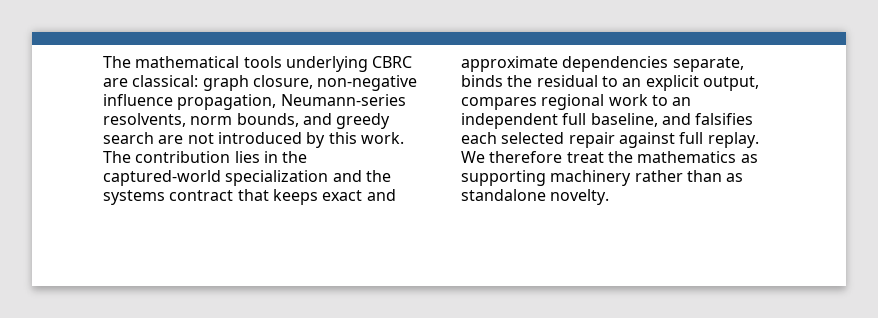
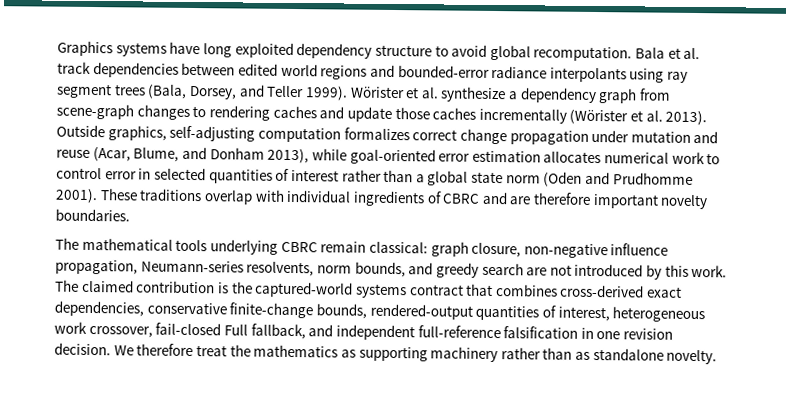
(103, 62) none -> [57,40,701,62] [57,61,689,83] [56,83,672,104] [56,103,708,126] [56,124,719,145] [56,146,721,165] [56,167,693,187] [55,188,709,210] [55,208,130,222] Graphics systems have long exploited dependency structure to avoid global recomputation. Bala et al. track dependencies between edited world regions and bounded-error radiance interpolants using ray segment trees (Bala, Dorsey, and Teller 1999). Wörister et al. synthesize a dependency graph from scene-graph changes to rendering caches and update those caches incrementally (Wörister et al. 2013). Outside graphics, self-adjusting computation formalizes correct change propagation under mutation and reuse (Acar, Blume, and Donham 2013), while goal-oriented error estimation allocates numerical work to control error in selected quantities of interest rather than a global state norm (Oden and Prudhomme 2001). These traditions overlap with individual ingredients of CBRC and are therefore important novelty boundaries. //
[103,78,128,87] are -> [320,241,367,253] remain
[135,151,308,163] [103,170,391,186] [103,189,396,205] [461,56,744,72] [461,75,759,91] [461,94,692,110] [461,113,754,129] [461,132,759,148] contribution lies in the captured-world specialization and the systems contract that keeps exact and approximate dependencies separate, binds the residual to an explicit output, compares regional work to an independent full baseline, and falsifies each selected repair against full replay. -> [81,279,683,299] [54,300,706,323] [54,321,674,341] [54,342,111,356] claimed contribution is the captured-world systems contract that combines cross-derived exact dependencies, conservative finite-change bounds, rendered-output quantities of interest, heterogeneous work crossover, fail-closed Full fallback, and independent full-reference falsification in one revision decision.

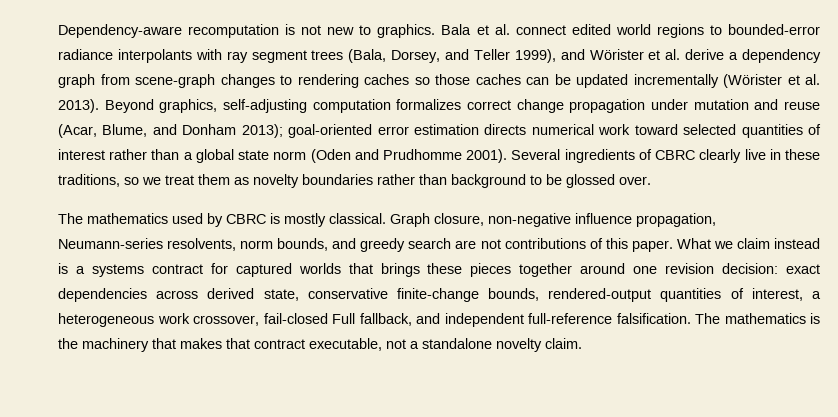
[57,40,701,62] [57,61,236,78] Graphics systems have long exploited dependency structure to avoid global recomputation. Bala et al. track dependencies between -> [58,24,566,38] Dependency-aware recomputation is not new to graphics. Bala et al. connect
[369,64,395,78] and -> [709,25,722,35] to
[629,68,665,83] using -> [195,49,222,60] with
[304,86,348,101] 1999). -> [514,49,585,63] 1999), and
[440,86,507,103] synthesize -> [685,49,725,60] derive
[319,106,477,122] and update those caches -> [414,74,628,88] so those caches can be updated
[56,124,105,138] Outside -> [104,99,154,113] Beyond
[267,148,347,164] 2013), while -> [241,124,283,138] 2013);
[543,151,602,164] allocates -> [484,124,527,135] directs
[706,153,721,165] [56,167,152,180] to control error in -> [634,124,678,135] toward
[99,188,709,210] [55,208,130,222] [55,237,469,257] These traditions overlap with individual ingredients of CBRC and are therefore important novelty boundaries. // The mathematical tools underlying CBRC remain classical: graph -> [511,149,820,163] [58,174,651,188] [58,213,430,227] Several ingredients of CBRC clearly live in these traditions, so we treat them as novelty boundaries rather than background to be glossed over. // The mathematics used by CBRC is mostly classical. Graph
[574,263,728,280] [55,279,683,299] [54,300,144,317] introduced by this work. The claimed contribution is the captured-world systems contract that combines cross-derived exact dependencies, -> [504,238,820,252] [58,263,820,277] [58,288,299,302] contributions of this paper. What we claim instead is a systems contract for captured worlds that brings these pieces together around one revision decision: exact dependencies across derived state,
(610, 314) none -> [811,291,821,299] a
[503,326,674,340] [54,342,718,365] falsification in one revision decision. We therefore treat the mathematics as supporting machinery rather than as standalone novelty. -> [616,313,820,324] [58,338,582,352] falsification. The mathematics is the machinery that makes that contract executable, not a standalone novelty claim.

